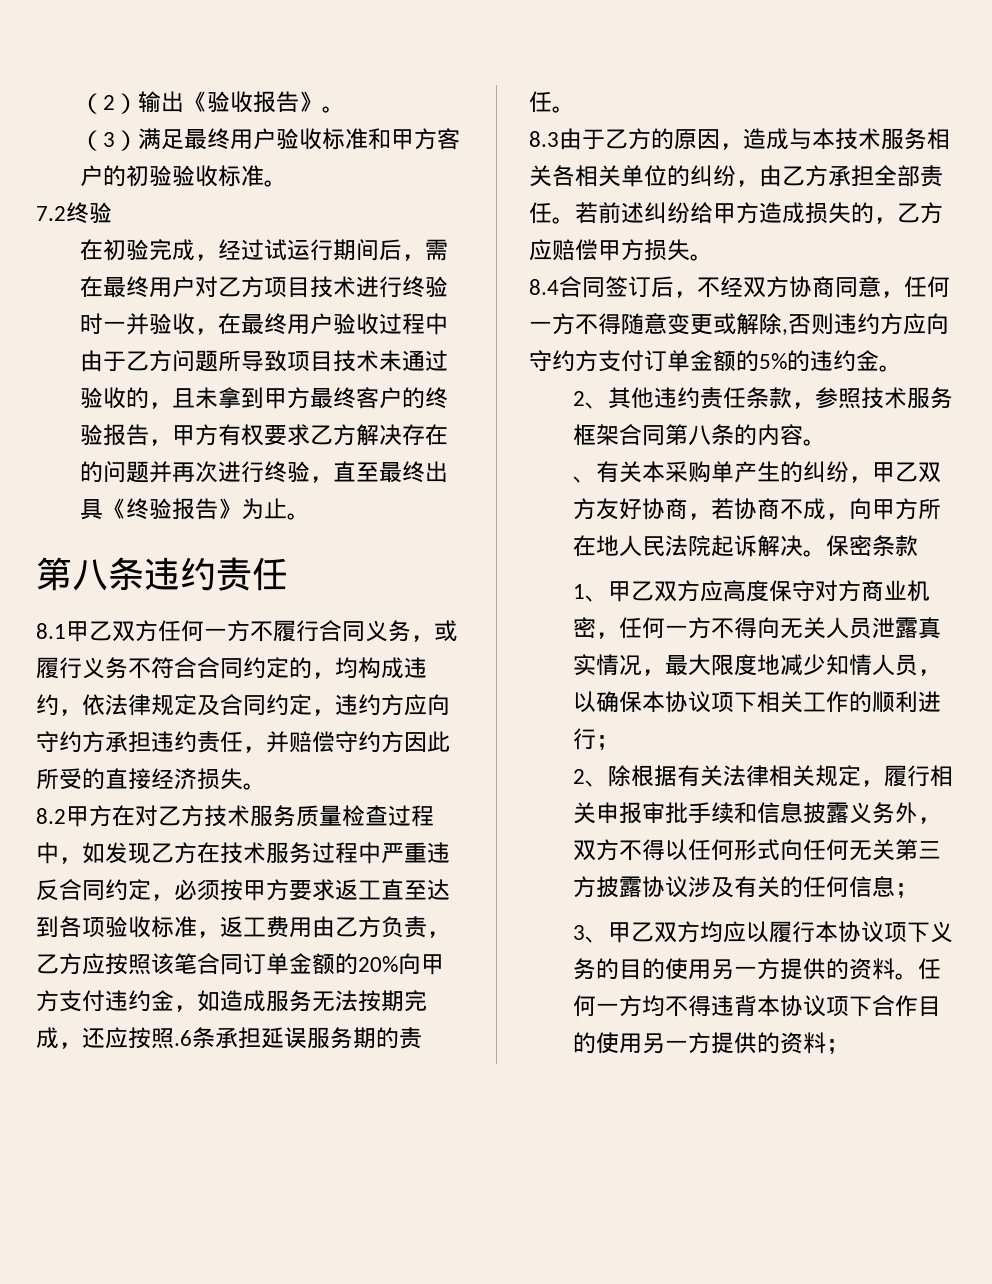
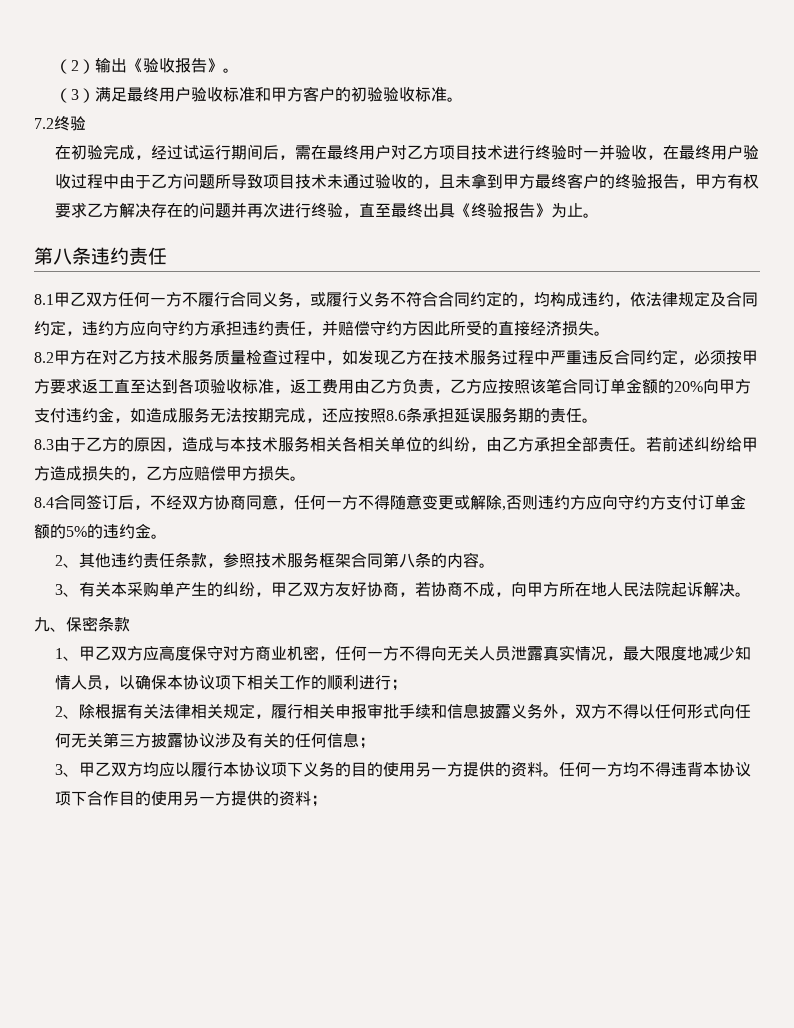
[174,1030,192,1046] .6 -> [386,410,406,421] 8.6
(827, 442) none -> [54,584,63,595] 3
(827, 553) none -> [34,617,66,632] // 九、

